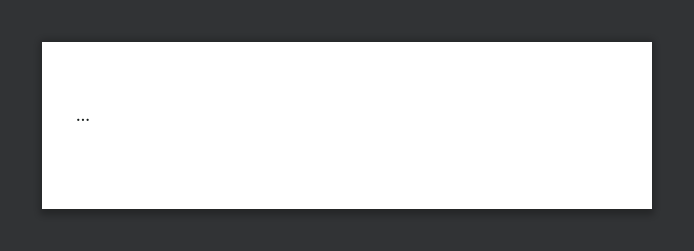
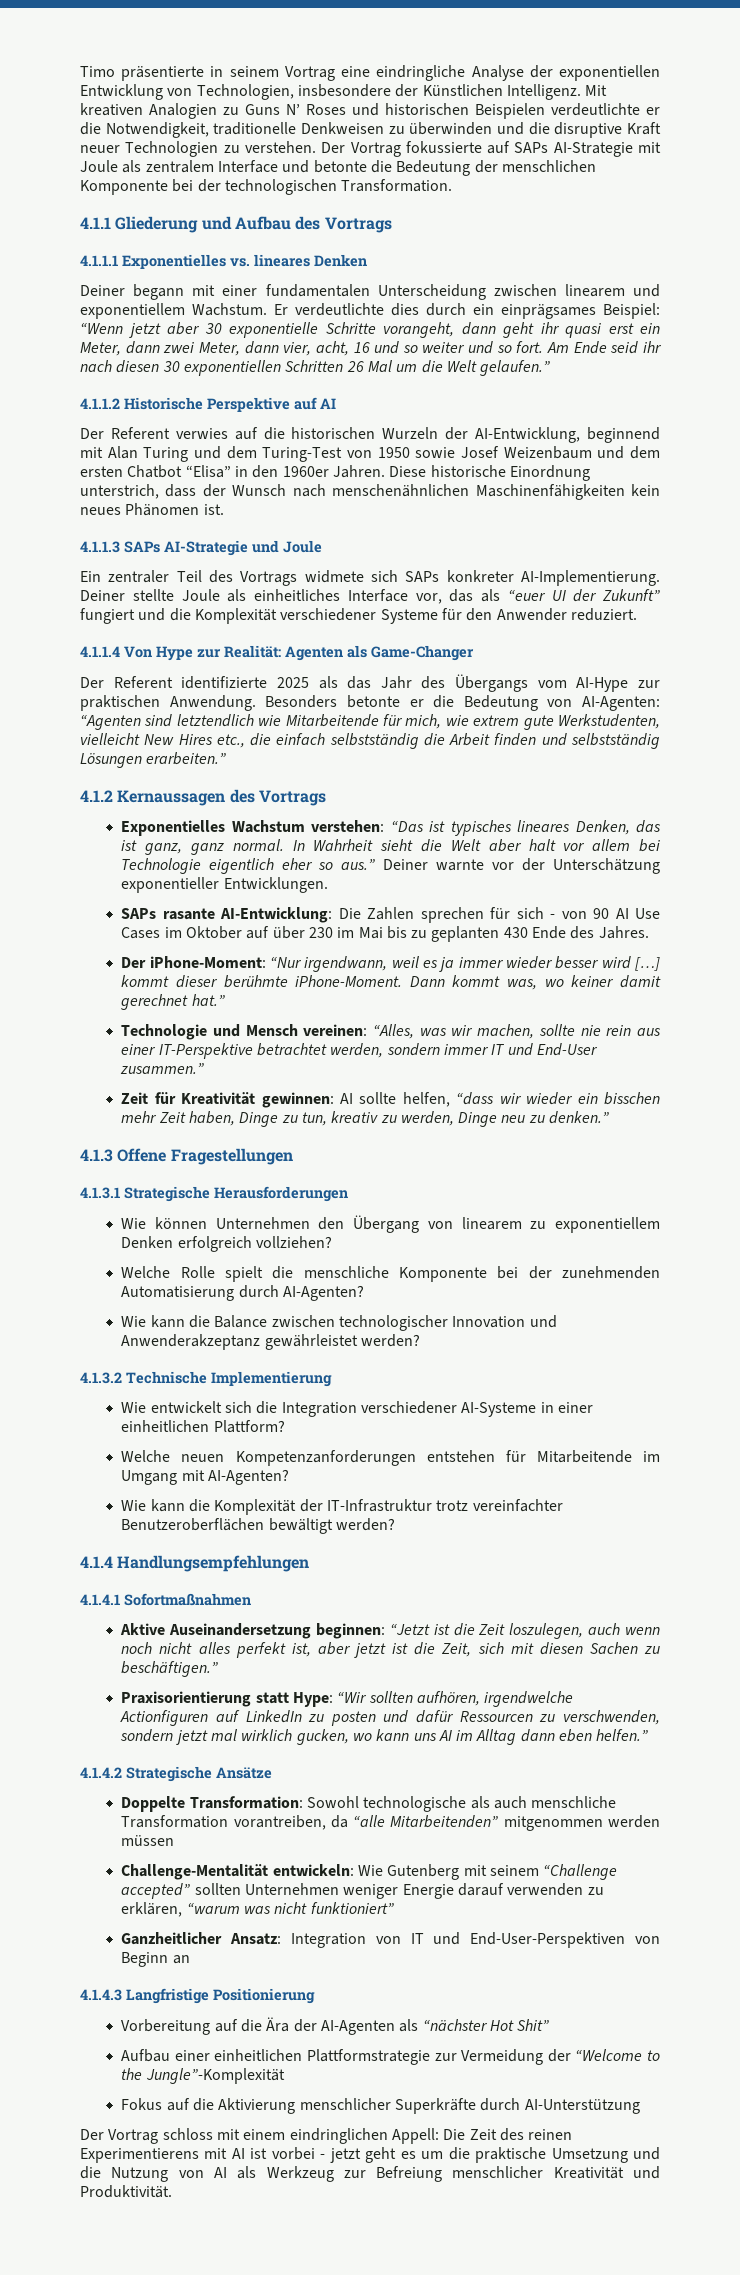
[76,118,90,121] … -> [80,65,660,81] [80,84,608,100] [80,103,660,119] [80,122,662,138] [80,141,661,157] [80,160,596,176] [80,179,453,195] [80,216,392,233] [80,254,367,269] [80,284,660,300] [80,303,660,319] [80,322,660,338] [80,341,662,356] [80,360,551,376] [80,397,336,412] [80,427,661,443] [80,446,660,462] [80,465,590,481] [80,484,660,500] [80,503,224,516] [80,540,322,556] [80,570,660,586] [80,589,660,604] [80,608,637,624] [80,645,474,661] [80,674,660,692] [80,695,660,711] [80,714,661,730] [80,733,660,749] [80,752,227,768] [80,789,326,806] [121,820,661,836] [121,839,660,855] [121,858,660,874] [121,877,328,893] [121,907,660,923] [121,926,649,942] [121,956,660,972] [121,975,661,990] [121,994,225,1010] [121,1024,661,1040] [121,1043,598,1059] [120,1063,205,1074] [121,1092,661,1108] [121,1111,610,1127] [80,1148,293,1165] [80,1186,348,1202] [121,1215,660,1233] [121,1236,332,1252] [121,1266,660,1282] [121,1285,364,1301] [121,1315,557,1331] [121,1334,420,1350] [80,1371,332,1387] [121,1401,593,1417] [121,1420,285,1433] [121,1450,661,1466] [121,1469,289,1485] [121,1499,563,1515] [121,1518,395,1534] [80,1555,310,1572] [80,1593,251,1606] [120,1623,661,1639] [121,1642,660,1658] [121,1661,219,1677] [121,1691,574,1707] [120,1710,660,1726] [120,1729,649,1745] [80,1766,272,1782] [121,1796,617,1812] [121,1815,660,1831] [121,1835,175,1846] [121,1864,618,1880] [121,1883,604,1899] [121,1902,394,1917] [121,1932,660,1948] [121,1952,190,1967] [80,1988,315,2004] [121,2017,550,2035] [121,2049,660,2065] [121,2068,285,2084] [121,2098,640,2114] [80,2128,573,2144] [80,2147,660,2163] [80,2166,660,2182] [80,2185,172,2198] Timo präsentierte in seinem Vortrag eine eindringliche Analyse der exponentiellen Entwicklung von Technologien, insbesondere der Künstlichen Intelligenz. Mit kreativen Analogien zu Guns N’ Roses und historischen Beispielen verdeutlichte er die Notwendigkeit, traditionelle Denkweisen zu überwinden und die disruptive Kraft neuer Technologien zu verstehen. Der Vortrag fokussierte auf SAPs AI-Strategie mit Joule als zentralem Interface und betonte die Bedeutung der menschlichen Komponente bei der technologischen Transformation. // 4.1.1 Gliederung und Aufbau des Vortrags // 4.1.1.1 Exponentielles vs. lineares Denken // Deiner begann mit einer fundamentalen Unterscheidung zwischen linearem und exponentiellem Wachstum. Er verdeutlichte dies durch ein einprägsames Beispiel: “Wenn jetzt aber 30 exponentielle Schritte vorangeht, dann geht ihr quasi erst ein Meter, dann zwei Meter, dann vier, acht, 16 und so weiter und so fort. Am Ende seid ihr nach diesen 30 exponentiellen Schritten 26 Mal um die Welt gelaufen.” // 4.1.1.2 Historische Perspektive auf AI // Der Referent verwies auf die historischen Wurzeln der AI-Entwicklung, beginnend mit Alan Turing und dem Turing-Test von 1950 sowie Josef Weizenbaum und dem ersten Chatbot “Elisa” in den 1960er Jahren. Diese historische Einordnung unterstrich, dass der Wunsch nach menschenähnlichen Maschinenfähigkeiten kein neues Phänomen ist. // 4.1.1.3 SAPs AI-Strategie und Joule // Ein zentraler Teil des Vortrags widmete sich SAPs konkreter AI-Implementierung. Deiner stellte Joule als einheitliches Interface vor, das als “euer UI der Zukunft” fungiert und die Komplexität verschiedener Systeme für den Anwender reduziert. // 4.1.1.4 Von Hype zur Realität: Agenten als Game-Changer // Der Referent identifizierte 2025 als das Jahr des Übergangs vom AI-Hype zur praktischen Anwendung. Besonders betonte er die Bedeutung von AI-Agenten: “Agenten sind letztendlich wie Mitarbeitende für mich, wie extrem gute Werkstudenten, vielleicht New Hires etc., die einfach selbstständig die Arbeit finden und selbstständig Lösungen erarbeiten.” // 4.1.2 Kernaussagen des Vortrags // Exponentielles Wachstum verstehen: “Das ist typisches lineares Denken, das ist ganz, ganz normal. In Wahrheit sieht die Welt aber halt vor allem bei Technologie eigentlich eher so aus.” Deiner warnte vor der Unterschätzung exponentieller Entwicklungen. // SAPs rasante AI-Entwicklung: Die Zahlen sprechen für sich - von 90 AI Use Cases im Oktober auf über 230 im Mai bis zu geplanten 430 Ende des Jahres. // Der iPhone-Moment: “Nur irgendwann, weil es ja immer wieder besser wird […] kommt dieser berühmte iPhone-Moment. Dann kommt was, wo keiner damit gerechnet hat.” // Technologie und Mensch vereinen: “Alles, was wir machen, sollte nie rein aus einer IT-Perspektive betrachtet werden, sondern immer IT und End-User zusammen.” // Zeit für Kreativität gewinnen: AI sollte helfen, “dass wir wieder ein bisschen mehr Zeit haben, Dinge zu tun, kreativ zu werden, Dinge neu zu denken.” // 4.1.3 Offene Fragestellungen // 4.1.3.1 Strategische Herausforderungen // Wie können Unternehmen den Übergang von linearem zu exponentiellem Denken erfolgreich vollziehen? // Welche Rolle spielt die menschliche Komponente bei der zunehmenden Automatisierung durch AI-Agenten? // Wie kann die Balance zwischen technologischer Innovation und Anwenderakzeptanz gewährleistet werden? // 4.1.3.2 Technische Implementierung // Wie entwickelt sich die Integration verschiedener AI-Systeme in einer einheitlichen Plattform? // Welche neuen Kompetenzanforderungen entstehen für Mitarbeitende im Umgang mit AI-Agenten? // Wie kann die Komplexität der IT-Infrastruktur trotz vereinfachter Benutzeroberflächen bewältigt werden? // 4.1.4 Handlungsempfehlungen // 4.1.4.1 Sofortmaßnahmen // Aktive Auseinandersetzung beginnen: “Jetzt ist die Zeit loszulegen, auch wenn noch nicht alles perfekt ist, aber jetzt ist die Zeit, sich mit diesen Sachen zu beschäftigen.” // Praxisorientierung statt Hype: “Wir sollten aufhören, irgendwelche Actionfiguren auf LinkedIn zu posten und dafür Ressourcen zu verschwenden, sondern jetzt mal wirklich gucken, wo kann uns AI im Alltag dann eben helfen.” // 4.1.4.2 Strategische Ansätze // Doppelte Transformation: Sowohl technologische als auch menschliche Transformation vorantreiben, da “alle Mitarbeitenden” mitgenommen werden müssen // Challenge-Mentalität entwickeln: Wie Gutenberg mit seinem “Challenge accepted” sollten Unternehmen weniger Energie darauf verwenden zu erklären, “warum was nicht funktioniert” // Ganzheitlicher Ansatz: Integration von IT und End-User-Perspektiven von Beginn an // 4.1.4.3 Langfristige Positionierung // Vorbereitung auf die Ära der AI-Agenten als “nächster Hot Shit” // Aufbau einer einheitlichen Plattformstrategie zur Vermeidung der “Welcome to the Jungle”-Komplexität // Fokus auf die Aktivierung menschlicher Superkräfte durch AI-Unterstützung // Der Vortrag schloss mit einem eindringlichen Appell: Die Zeit des reinen Experimentierens mit AI ist vorbei - jetzt geht es um die praktische Umsetzung und die Nutzung von AI als Werkzeug zur Befreiung menschlicher Kreativität und Produktivität.

